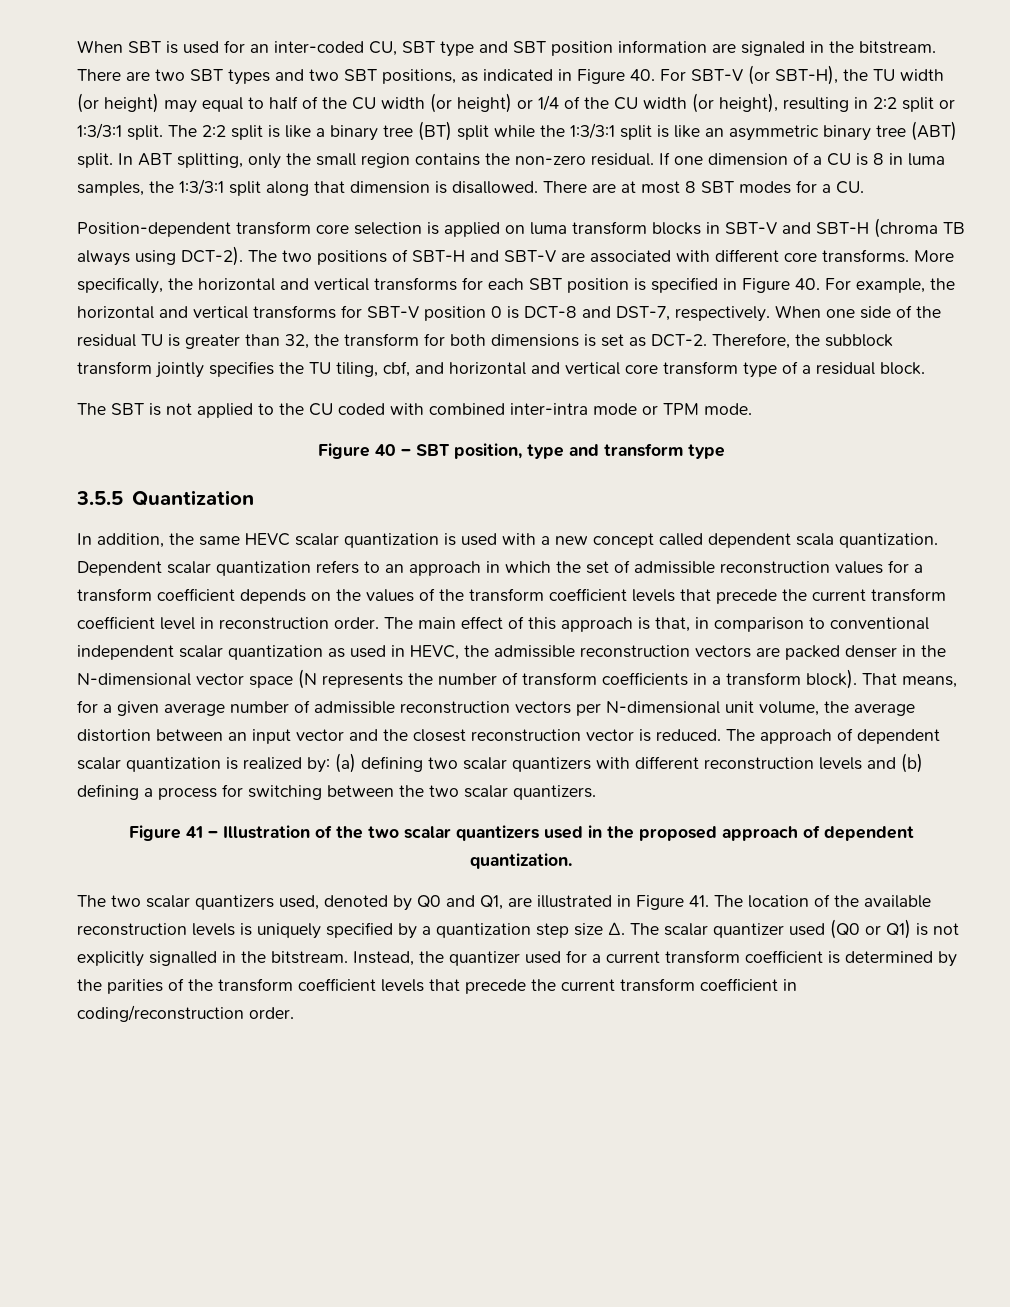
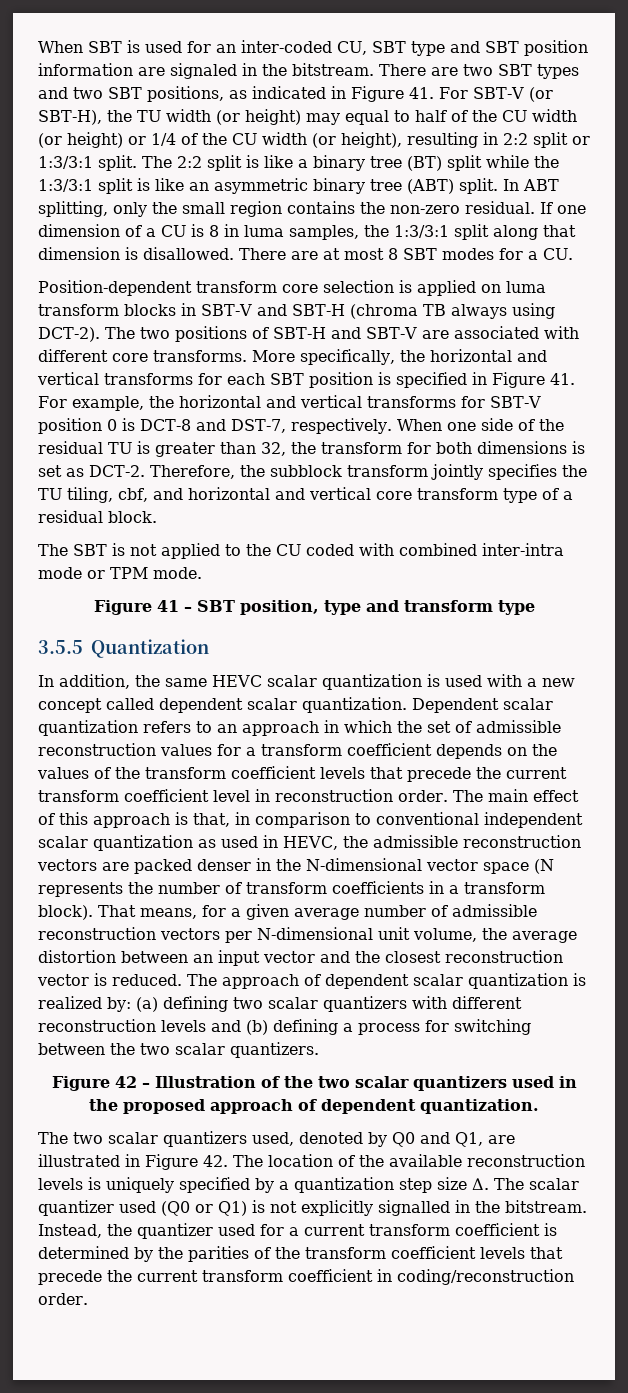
[630,69,655,81] 40. -> [409,87,434,99] 41.
[795,278,820,290] 40. -> [550,373,575,385] 41.
[374,444,396,456] 40 -> [156,600,179,612] 41
[796,533,834,546] scala -> [247,698,297,710] scalar
[185,826,203,838] 41 -> [114,1076,137,1088] 42
[689,895,709,907] 41. -> [203,1155,228,1167] 42.

